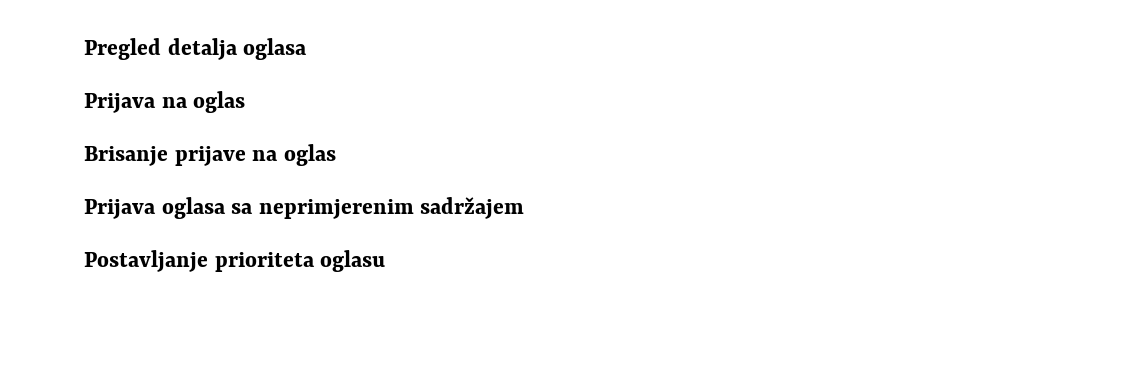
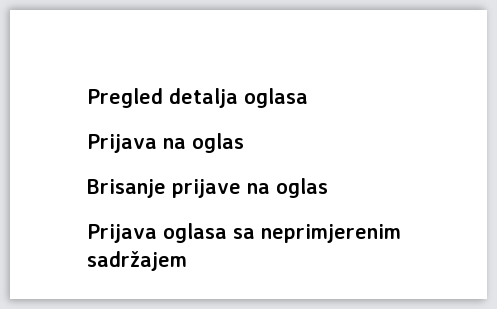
[84,250,386,272] // Postavljanje prioriteta oglasu -> (187, 261) none

